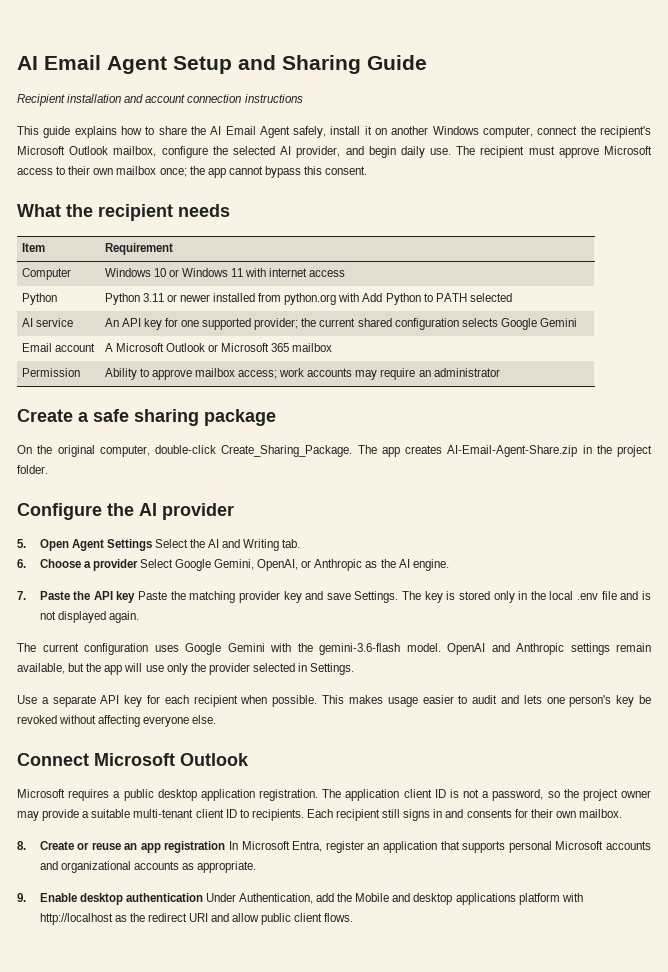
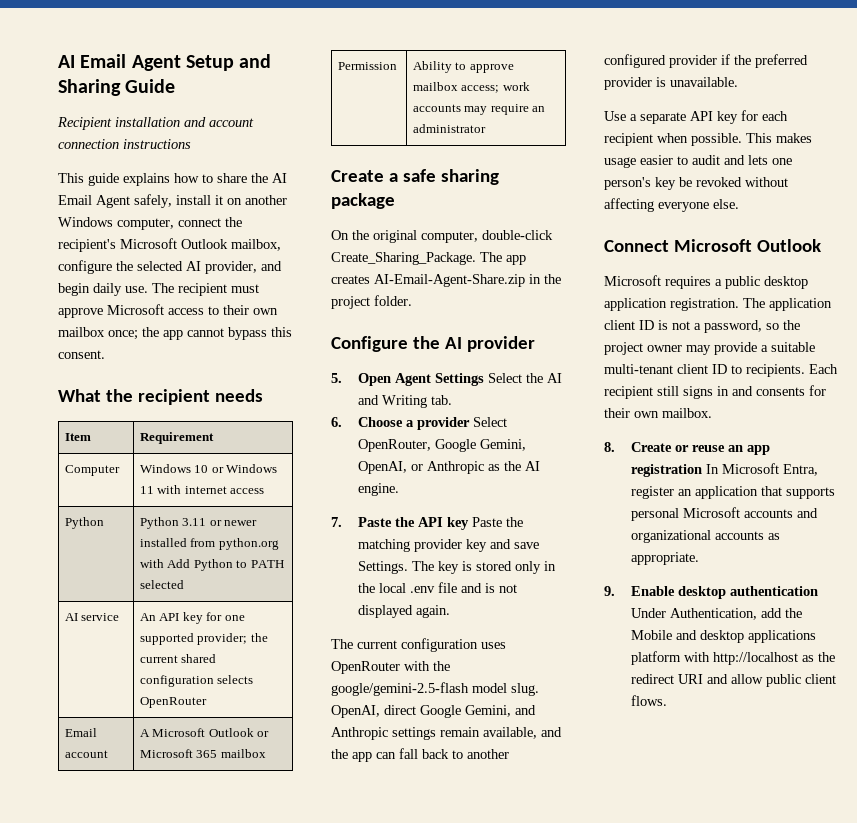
[500,318,578,330] Google Gemini -> [139,697,207,708] OpenRouter
(173, 563) none -> [357,439,431,452] OpenRouter,
[185,643,485,655] Google Gemini with the gemini-3.6-flash model. OpenAI -> [331,661,450,674] [331,682,539,696] [331,705,511,718] OpenRouter with the google/gemini-2.5-flash model slug. OpenAI, direct Google Gemini,
[68,663,355,675] but the app will use only the provider selected in Settings. -> [541,727,562,737] [331,748,509,762] [604,54,808,68] [604,77,738,90] and the app can fall back to another configured provider if the preferred provider is unavailable.

